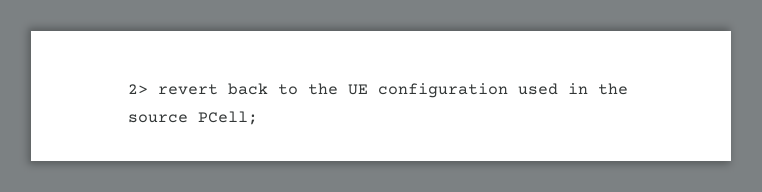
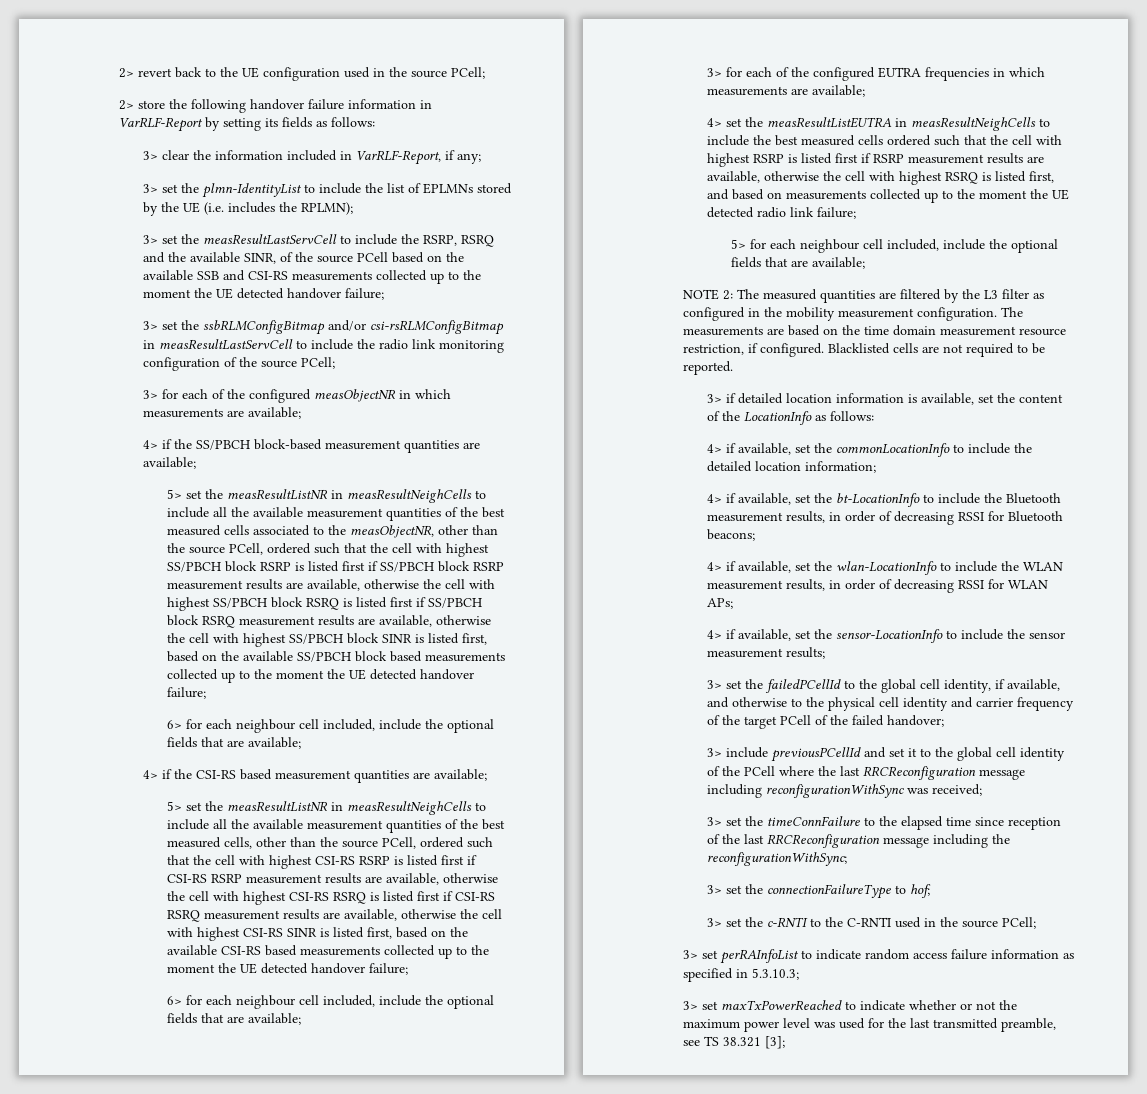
(258, 118) none -> [119,99,433,113] [119,117,376,132] [143,150,482,165] [143,183,513,198] [143,202,354,216] [143,234,495,247] [143,252,465,264] [143,270,482,284] [143,288,385,300] [143,320,505,335] [143,339,505,353] [143,357,336,371] [143,389,452,403] [143,407,302,419] [143,439,481,453] [143,457,197,469] [167,489,487,503] [167,507,506,521] [167,525,499,538] [167,543,490,557] [167,561,505,572] [167,579,496,591] [167,597,483,611] [167,615,492,628] [167,633,488,647] [167,651,506,662] [167,669,475,683] [167,687,207,699] [167,719,495,733] [167,737,302,749] [143,769,488,783] [167,801,487,815] [167,819,506,833] [167,837,494,849] [167,855,478,869] [167,873,499,885] [167,891,496,905] [167,909,503,922] [167,927,469,941] [167,945,490,959] [167,963,409,975] [167,995,495,1009] [167,1013,302,1025] [707,67,1046,81] [707,85,866,97] [707,117,1051,131] [707,135,1063,146] [707,153,1045,167] [707,171,1055,185] [707,189,1070,203] [707,207,857,219] [731,239,1059,253] [731,257,866,269] [683,289,1045,303] [683,307,1024,321] [683,325,1067,336] [683,343,1046,357] [683,361,734,375] [707,393,1064,405] [707,411,875,425] [707,443,1033,457] [707,461,877,473] [707,493,1062,507] [707,511,1064,525] [707,529,756,541] [707,561,1064,575] [707,579,1049,593] [707,598,734,609] [707,629,1066,643] [707,647,826,659] [707,679,1061,693] [707,697,1075,711] [707,715,945,729] [707,747,1066,762] [707,766,1026,780] [707,784,983,798] [707,816,1062,830] [707,834,1011,848] [707,852,848,866] [707,884,932,899] [707,917,1037,929] [683,949,1075,964] [683,968,800,982] [683,1000,1018,1011] [683,1018,1057,1032] [683,1036,786,1049] // 2> store the following handover failure information in VarRLF-Report by setting its fields as follows: // 3> clear the information included in VarRLF-Report, if any; // 3> set the plmn-IdentityList to include the list of EPLMNs stored by the UE (i.e. includes the RPLMN); // 3> set the measResultLastServCell to include the RSRP, RSRQ and the available SINR, of the source PCell based on the available SSB and CSI-RS measurements collected up to the moment the UE detected handover failure; // 3> set the ssbRLMConfigBitmap and/or csi-rsRLMConfigBitmap in measResultLastServCell to include the radio link monitoring configuration of the source PCell; // 3> for each of the configured measObjectNR in which measurements are available; // 4> if the SS/PBCH block-based measurement quantities are available; // 5> set the measResultListNR in measResultNeighCells to include all the available measurement quantities of the best measured cells associated to the measObjectNR, other than the source PCell, ordered such that the cell with highest SS/PBCH block RSRP is listed first if SS/PBCH block RSRP measurement results are available, otherwise the cell with highest SS/PBCH block RSRQ is listed first if SS/PBCH block RSRQ measurement results are available, otherwise the cell with highest SS/PBCH block SINR is listed first, based on the available SS/PBCH block based measurements collected up to the moment the UE detected handover failure; // 6> for each neighbour cell included, include the optional fields that are available; // 4> if the CSI-RS based measurement quantities are available; // 5> set the measResultListNR in measResultNeighCells to include all the available measurement quantities of the best measured cells, other than the source PCell, ordered such that the cell with highest CSI-RS RSRP is listed first if CSI-RS RSRP measurement results are available, otherwise the cell with highest CSI-RS RSRQ is listed first if CSI-RS RSRQ measurement results are available, otherwise the cell with highest CSI-RS SINR is listed first, based on the available CSI-RS based measurements collected up to the moment the UE detected handover failure; // 6> for each neighbour cell included, include the optional fields that are available; // 3> for each of the configured EUTRA frequencies in which measurements are available; // 4> set the measResultListEUTRA in measResultNeighCells to include the best measured cells ordered such that the cell with highest RSRP is listed first if RSRP measurement results are available, otherwise the cell with highest RSRQ is listed first, and based on measurements collected up to the moment the UE detected radio link failure; // 5> for each neighbour cell included, include the optional fields that are available; // NOTE 2: The measured quantities are filtered by the L3 filter as configured in the mobility measurement configuration. The measurements are based on the time domain measurement resource restriction, if configured. Blacklisted cells are not required to be reported. // 3> if detailed location information is available, set the content of the LocationInfo as follows: // 4> if available, set the commonLocationInfo to include the detailed location information; // 4> if available, set the bt-LocationInfo to include the Bluetooth measurement results, in order of decreasing RSSI for Bluetooth beacons; // 4> if available, set the wlan-LocationInfo to include the WLAN measurement results, in order of decreasing RSSI for WLAN APs; // 4> if available, set the sensor-LocationInfo to include the sensor measurement results; // 3> set the failedPCellId to the global cell identity, if available, and otherwise to the physical cell identity and carrier frequency of the target PCell of the failed handover; // 3> include previousPCellId and set it to the global cell identity of the PCell where the last RRCReconfiguration message including reconfigurationWithSync was received; // 3> set the timeConnFailure to the elapsed time since reception of the last RRCReconfiguration message including the reconfigurationWithSync; // 3> set the connectionFailureType to hof; // 3> set the c-RNTI to the C-RNTI used in the source PCell; // 3> set perRAInfoList to indicate random access failure information as specified in 5.3.10.3; // 3> set maxTxPowerReached to indicate whether or not the maximum power level was used for the last transmitted preamble, see TS 38.321 [3];

